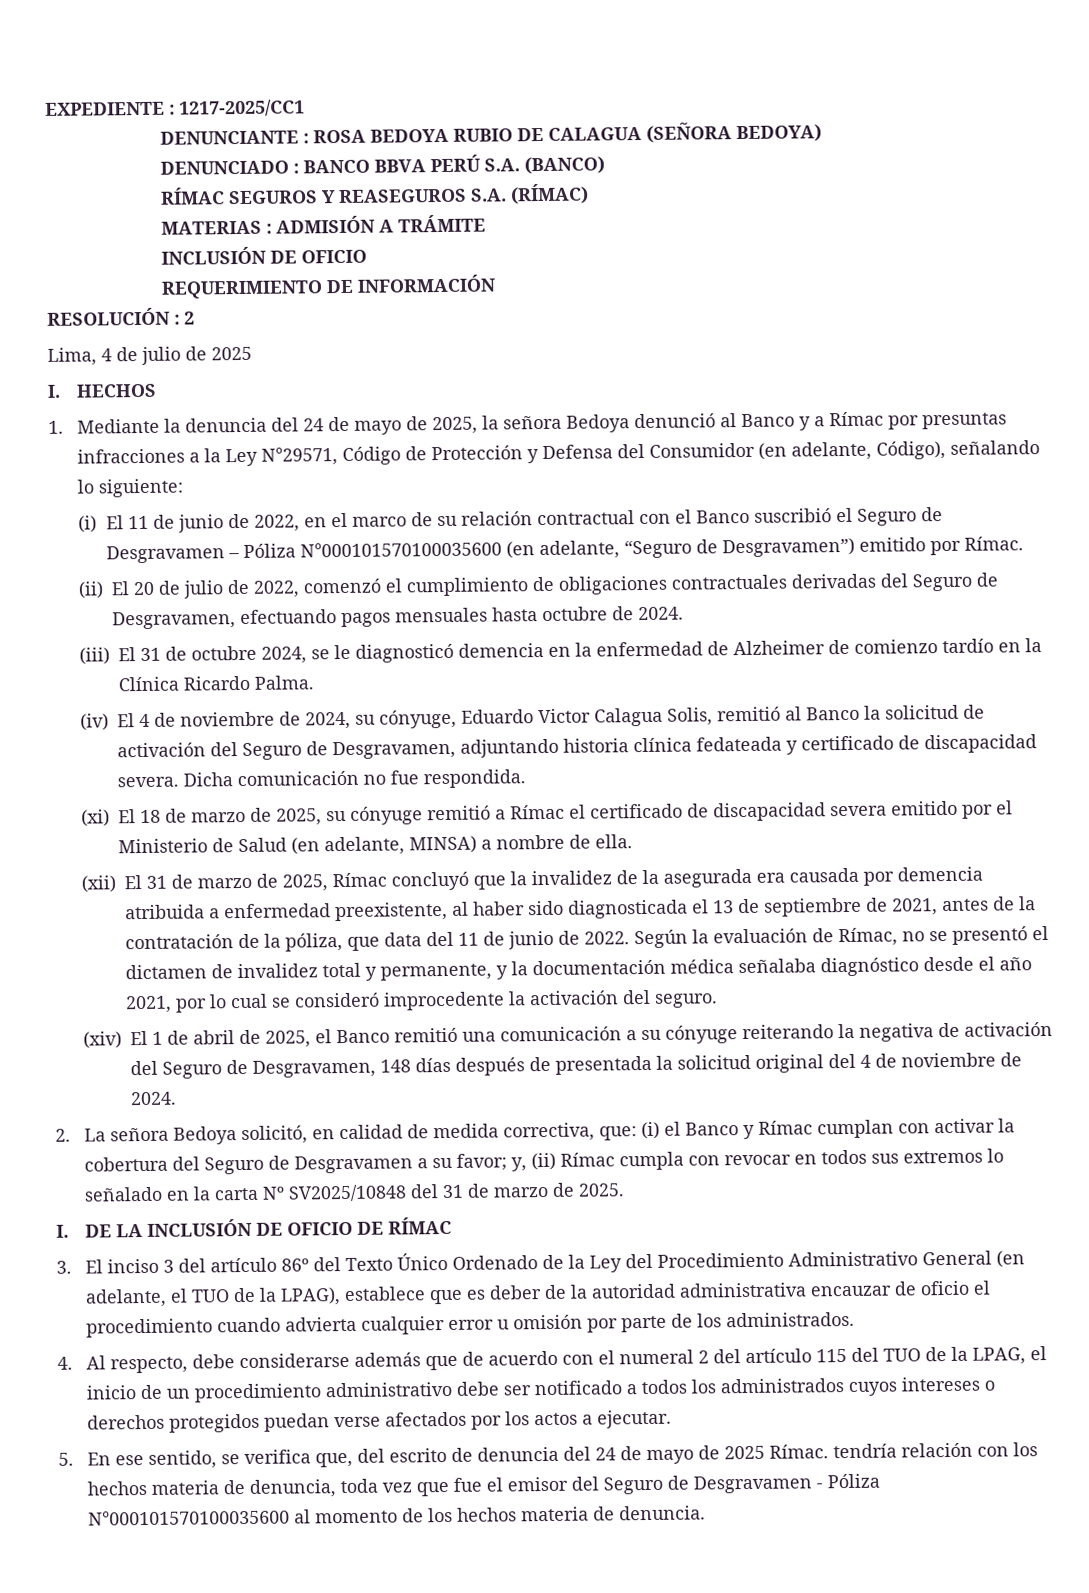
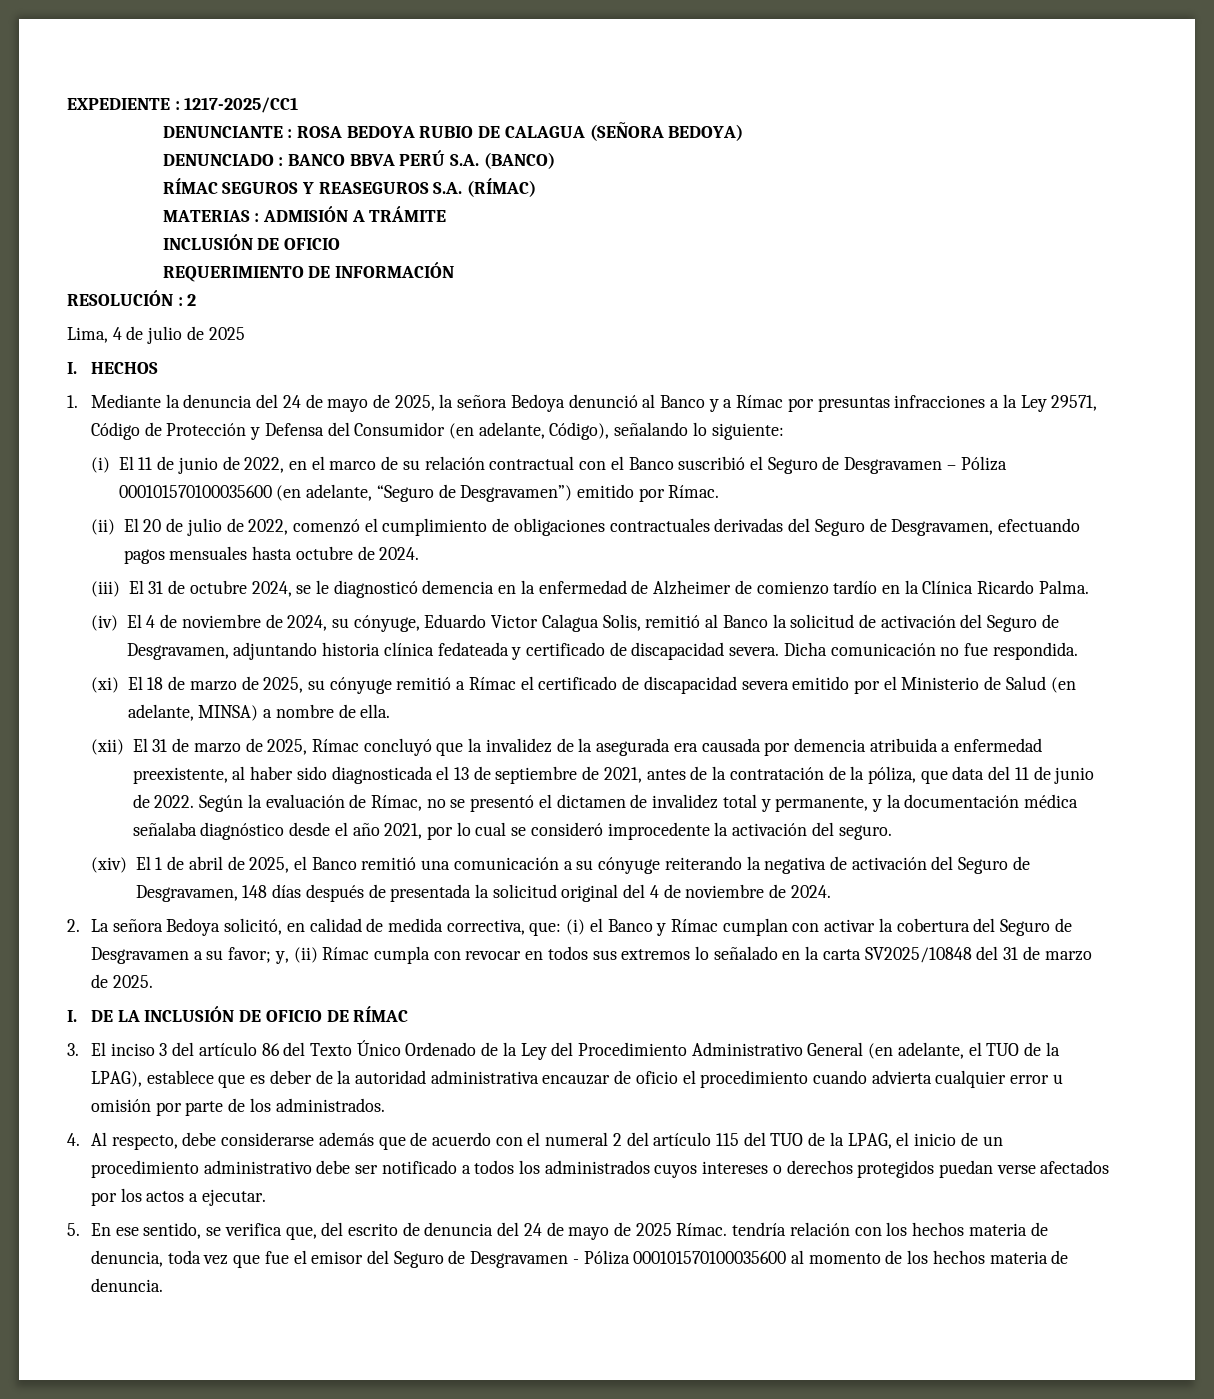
[260,447,338,466] N°29571, -> [1051,395,1098,411] 29571,
[300,541,503,558] N°000101570100035600 -> [118,485,272,498] 000101570100035600
[261,1186,284,1200] Nº -> (861, 954) none
[280,1258,309,1272] 86º -> [261,1043,280,1056] 86
[87,1509,290,1526] N°000101570100035600 -> [633,1251,787,1264] 000101570100035600

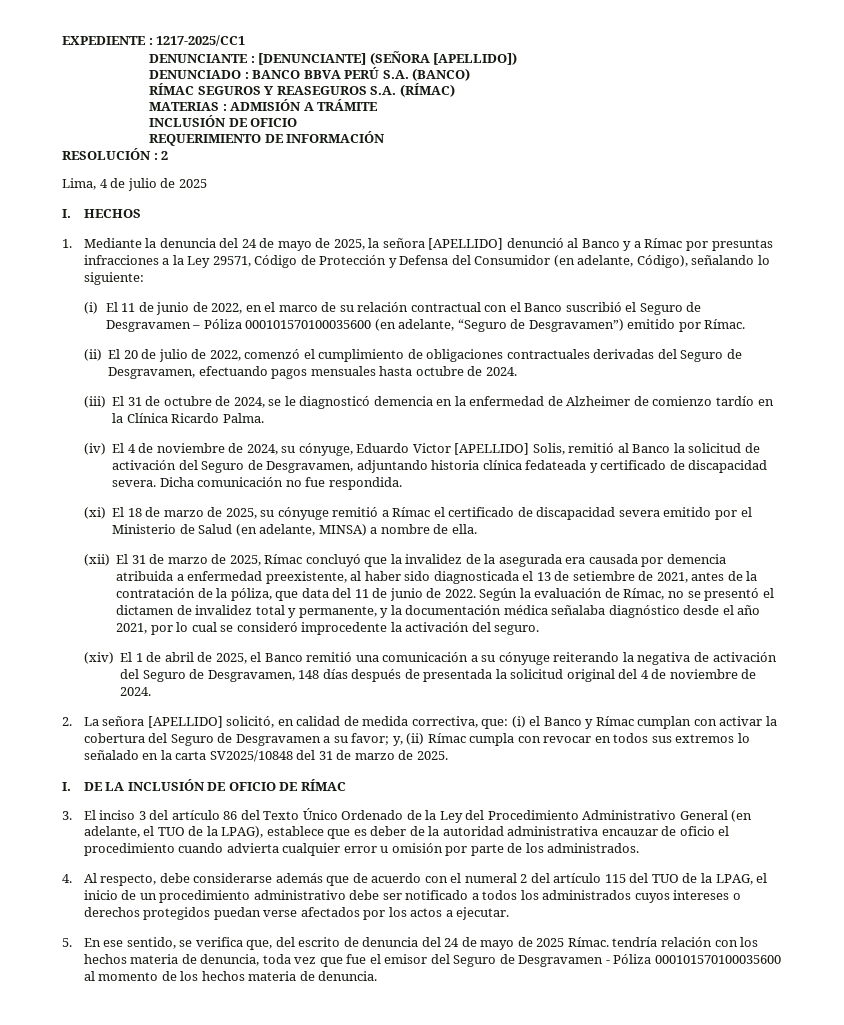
[297,122,744,141] ROSA BEDOYA RUBIO DE CALAGUA (SEÑORA BEDOYA) -> [258,51,518,65] [DENUNCIANTE] (SEÑORA [APELLIDO])
[510,394,565,412] Bedoya -> [428,238,504,250] [APELLIDO]
(247, 587) none -> [215,396,231,406] de
[541,614,599,632] Calagua -> [454,443,530,455] [APELLIDO]
[495,766,578,784] septiembre -> [572,571,635,581] setiembre
[166,918,221,936] Bedoya -> [147,716,223,728] [APELLIDO]

